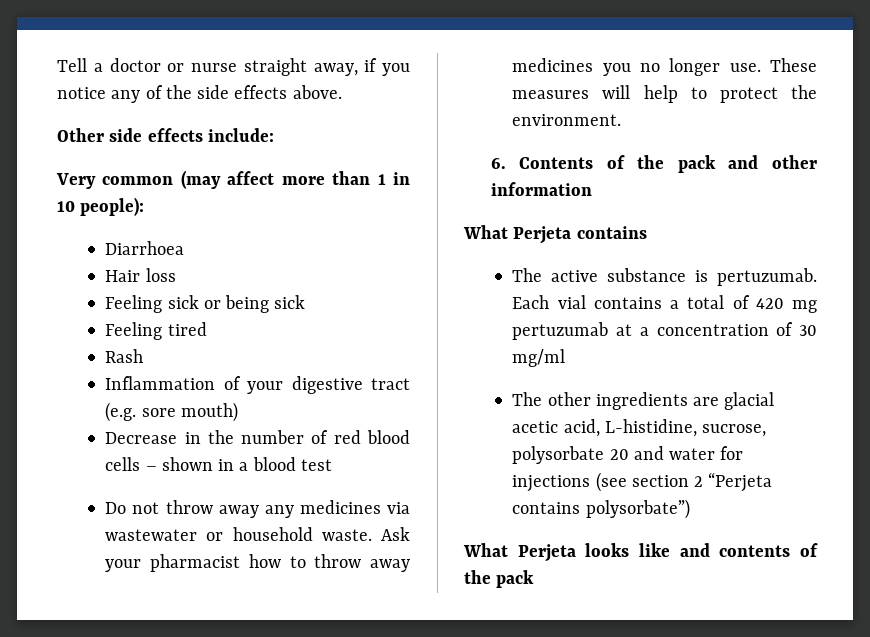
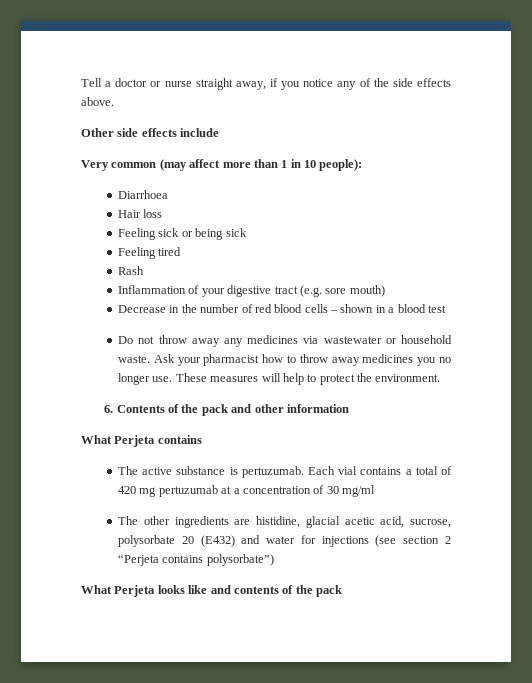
[207,128,274,142] include: -> [180,128,220,137] include
(720, 401) none -> [256,516,301,528] histidine,
[604,419,697,437] L-histidine, -> (405, 522) none
(629, 454) none -> [200,535,235,547] (E432)

